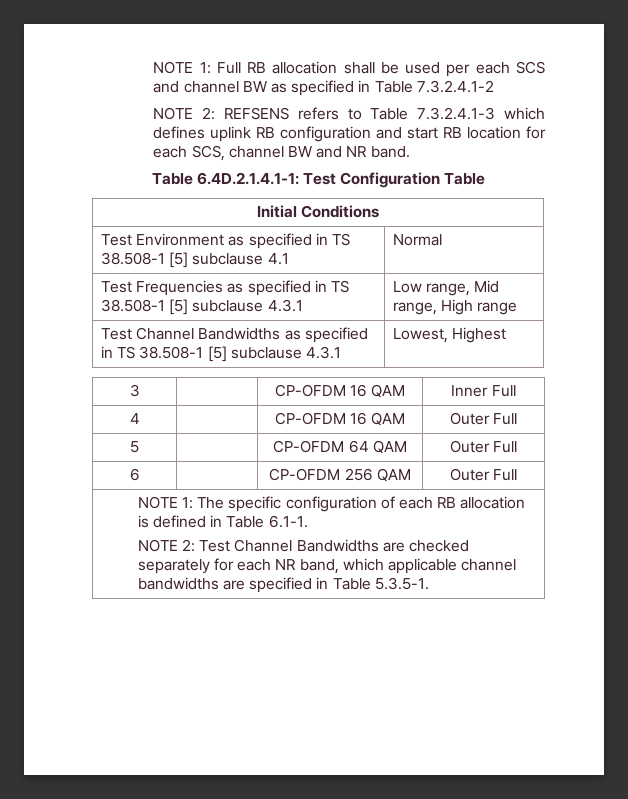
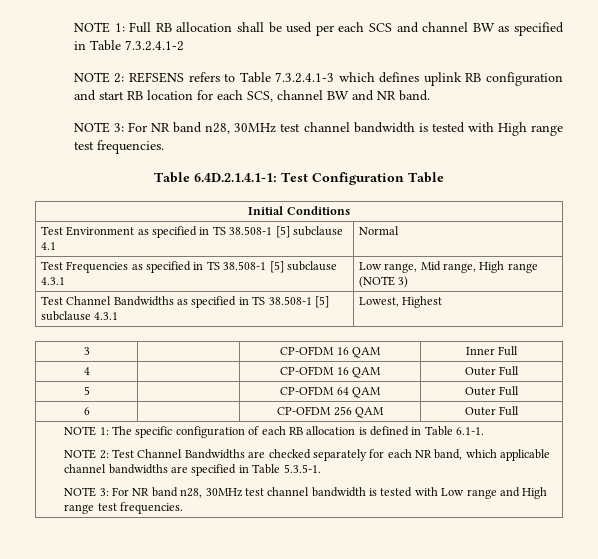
(410, 152) none -> [73,122,563,136] [73,140,164,154] // NOTE 3: For NR band n28, 30MHz test channel bandwidth is tested with High range test frequencies.
(518, 308) none -> [358,276,409,288] (NOTE 3)
(429, 583) none -> [64,487,548,499] [64,502,184,514] // NOTE 3: For NR band n28, 30MHz test channel bandwidth is tested with Low range and High range test frequencies.

